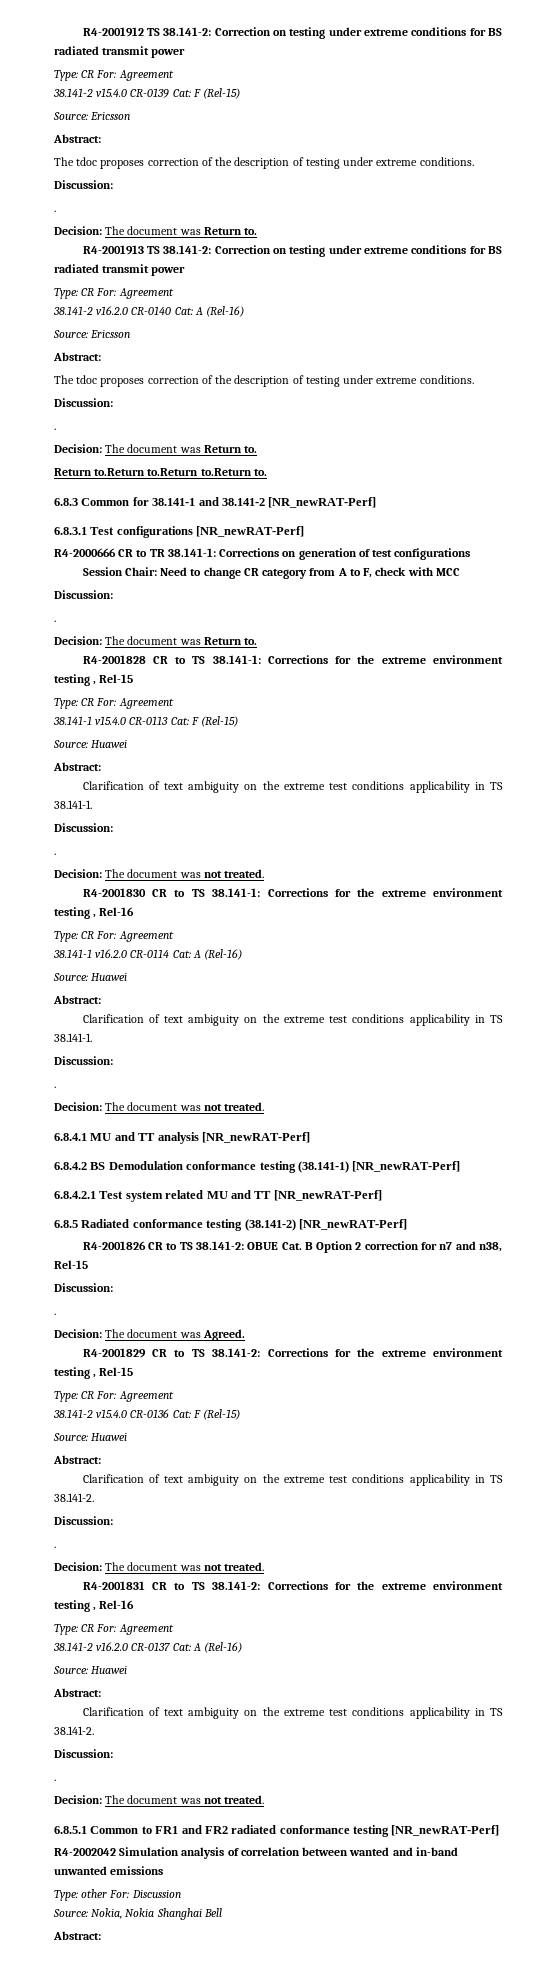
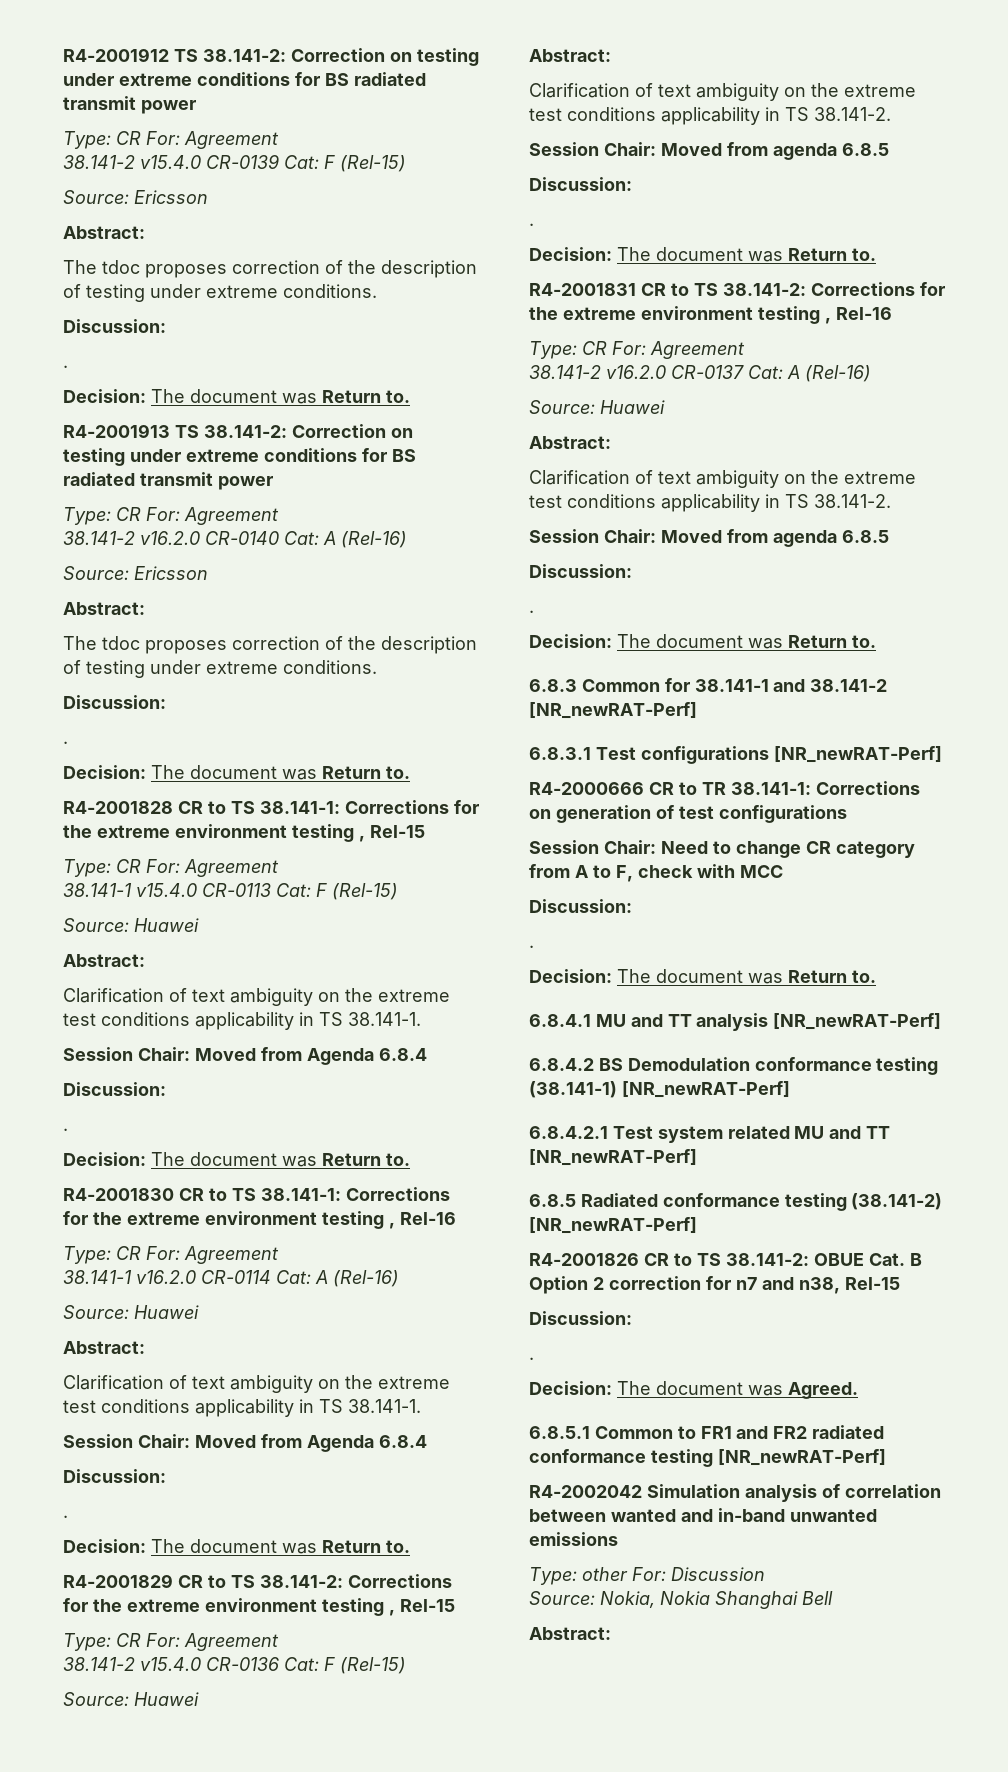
[54,468,252,476] Return to.Return to.Return to.Return -> [63,800,479,814] [63,824,425,842] [63,859,279,877] [63,883,398,900] [63,918,199,932] [63,954,145,967] [63,988,450,1006] [63,1012,421,1030] [63,1047,427,1065] [63,1082,166,1096] [63,1128,68,1131] [63,1152,410,1167] [63,1187,450,1201] [63,1211,456,1229] [63,1246,279,1264] [63,1270,399,1287] [63,1305,199,1319] [63,1341,145,1354] [63,1375,450,1393] [63,1399,421,1417] [63,1434,427,1452] [63,1469,166,1483] [63,1515,68,1518] [63,1539,410,1554] [63,1574,452,1588] [63,1598,455,1616] [63,1633,279,1651] [63,1657,406,1674] [63,1692,199,1706] [529,49,611,62] [529,83,916,101] [529,107,891,125] [529,142,889,160] [529,177,632,191] [529,223,534,226] [529,247,876,262] [529,282,945,296] [529,306,892,324] [529,341,745,359] [529,365,871,382] [529,400,665,414] [529,436,611,449] [529,470,916,488] [529,494,891,512] [529,529,889,547] [529,564,632,578] [529,610,534,613] [529,634,847,649] R4-2001828 CR to TS 38.141-1: Corrections for the extreme environment testing , Rel-15 // Type: CR For: Agreement // 38.141-1 v15.4.0 CR-0113 Cat: F (Rel-15) // Source: Huawei // Abstract: // Clarification of text ambiguity on the extreme test conditions applicability in TS 38.141-1. // Session Chair: Moved from Agenda 6.8.4 // Discussion: // . // Decision: The document was Return to. // R4-2001830 CR to TS 38.141-1: Corrections for the extreme environment testing , Rel-16 // Type: CR For: Agreement // 38.141-1 v16.2.0 CR-0114 Cat: A (Rel-16) // Source: Huawei // Abstract: // Clarification of text ambiguity on the extreme test conditions applicability in TS 38.141-1. // Session Chair: Moved from Agenda 6.8.4 // Discussion: // . // Decision: The document was Return to. // R4-2001829 CR to TS 38.141-2: Corrections for the extreme environment testing , Rel-15 // Type: CR For: Agreement // 38.141-2 v15.4.0 CR-0136 Cat: F (Rel-15) // Source: Huawei // Abstract: // Clarification of text ambiguity on the extreme test conditions applicability in TS 38.141-2. // Session Chair: Moved from agenda 6.8.5 // Discussion: // . // Decision: The document was Return to. // R4-2001831 CR to TS 38.141-2: Corrections for the extreme environment testing , Rel-16 // Type: CR For: Agreement // 38.141-2 v16.2.0 CR-0137 Cat: A (Rel-16) // Source: Huawei // Abstract: // Clarification of text ambiguity on the extreme test conditions applicability in TS 38.141-2. // Session Chair: Moved from agenda 6.8.5 // Discussion: // . // Decision: The document was Return
[82,655,503,664] [54,674,134,686] [54,698,174,709] [53,716,239,727] [53,740,128,748] [53,762,101,771] [82,781,504,793] [54,800,92,809] [54,823,113,832] [54,853,56,855] [54,869,265,878] [82,888,503,897] [54,907,135,919] [54,931,174,942] [53,949,243,960] [53,973,128,981] [53,995,101,1004] [82,1014,504,1026] [54,1033,92,1042] [54,1056,113,1065] [54,1086,56,1088] [54,1102,265,1111] // R4-2001828 CR to TS 38.141-1: Corrections for the extreme environment testing , Rel-15 // Type: CR For: Agreement // 38.141-1 v15.4.0 CR-0113 Cat: F (Rel-15) // Source: Huawei // Abstract: // Clarification of text ambiguity on the extreme test conditions applicability in TS 38.141-1. // Discussion: // . // Decision: The document was not treated. // R4-2001830 CR to TS 38.141-1: Corrections for the extreme environment testing , Rel-16 // Type: CR For: Agreement // 38.141-1 v16.2.0 CR-0114 Cat: A (Rel-16) // Source: Huawei // Abstract: // Clarification of text ambiguity on the extreme test conditions applicability in TS 38.141-1. // Discussion: // . // Decision: The document was not treated. -> (876, 976) none
[82,1348,503,1358] [54,1367,134,1379] [54,1391,174,1402] [53,1409,241,1420] [53,1433,128,1441] [53,1455,101,1464] [82,1474,504,1486] [54,1493,94,1502] [54,1516,113,1525] [54,1546,56,1548] [54,1562,265,1571] [82,1581,503,1590] [54,1600,135,1612] [54,1624,174,1635] [53,1642,243,1653] [53,1666,128,1674] [53,1688,101,1697] [82,1707,504,1719] [54,1726,94,1735] [54,1749,113,1758] [54,1779,56,1781] [54,1795,265,1804] // R4-2001829 CR to TS 38.141-2: Corrections for the extreme environment testing , Rel-15 // Type: CR For: Agreement // 38.141-2 v15.4.0 CR-0136 Cat: F (Rel-15) // Source: Huawei // Abstract: // Clarification of text ambiguity on the extreme test conditions applicability in TS 38.141-2. // Discussion: // . // Decision: The document was not treated. // R4-2001831 CR to TS 38.141-2: Corrections for the extreme environment testing , Rel-16 // Type: CR For: Agreement // 38.141-2 v16.2.0 CR-0137 Cat: A (Rel-16) // Source: Huawei // Abstract: // Clarification of text ambiguity on the extreme test conditions applicability in TS 38.141-2. // Discussion: // . // Decision: The document was not treated. -> (858, 1390) none

